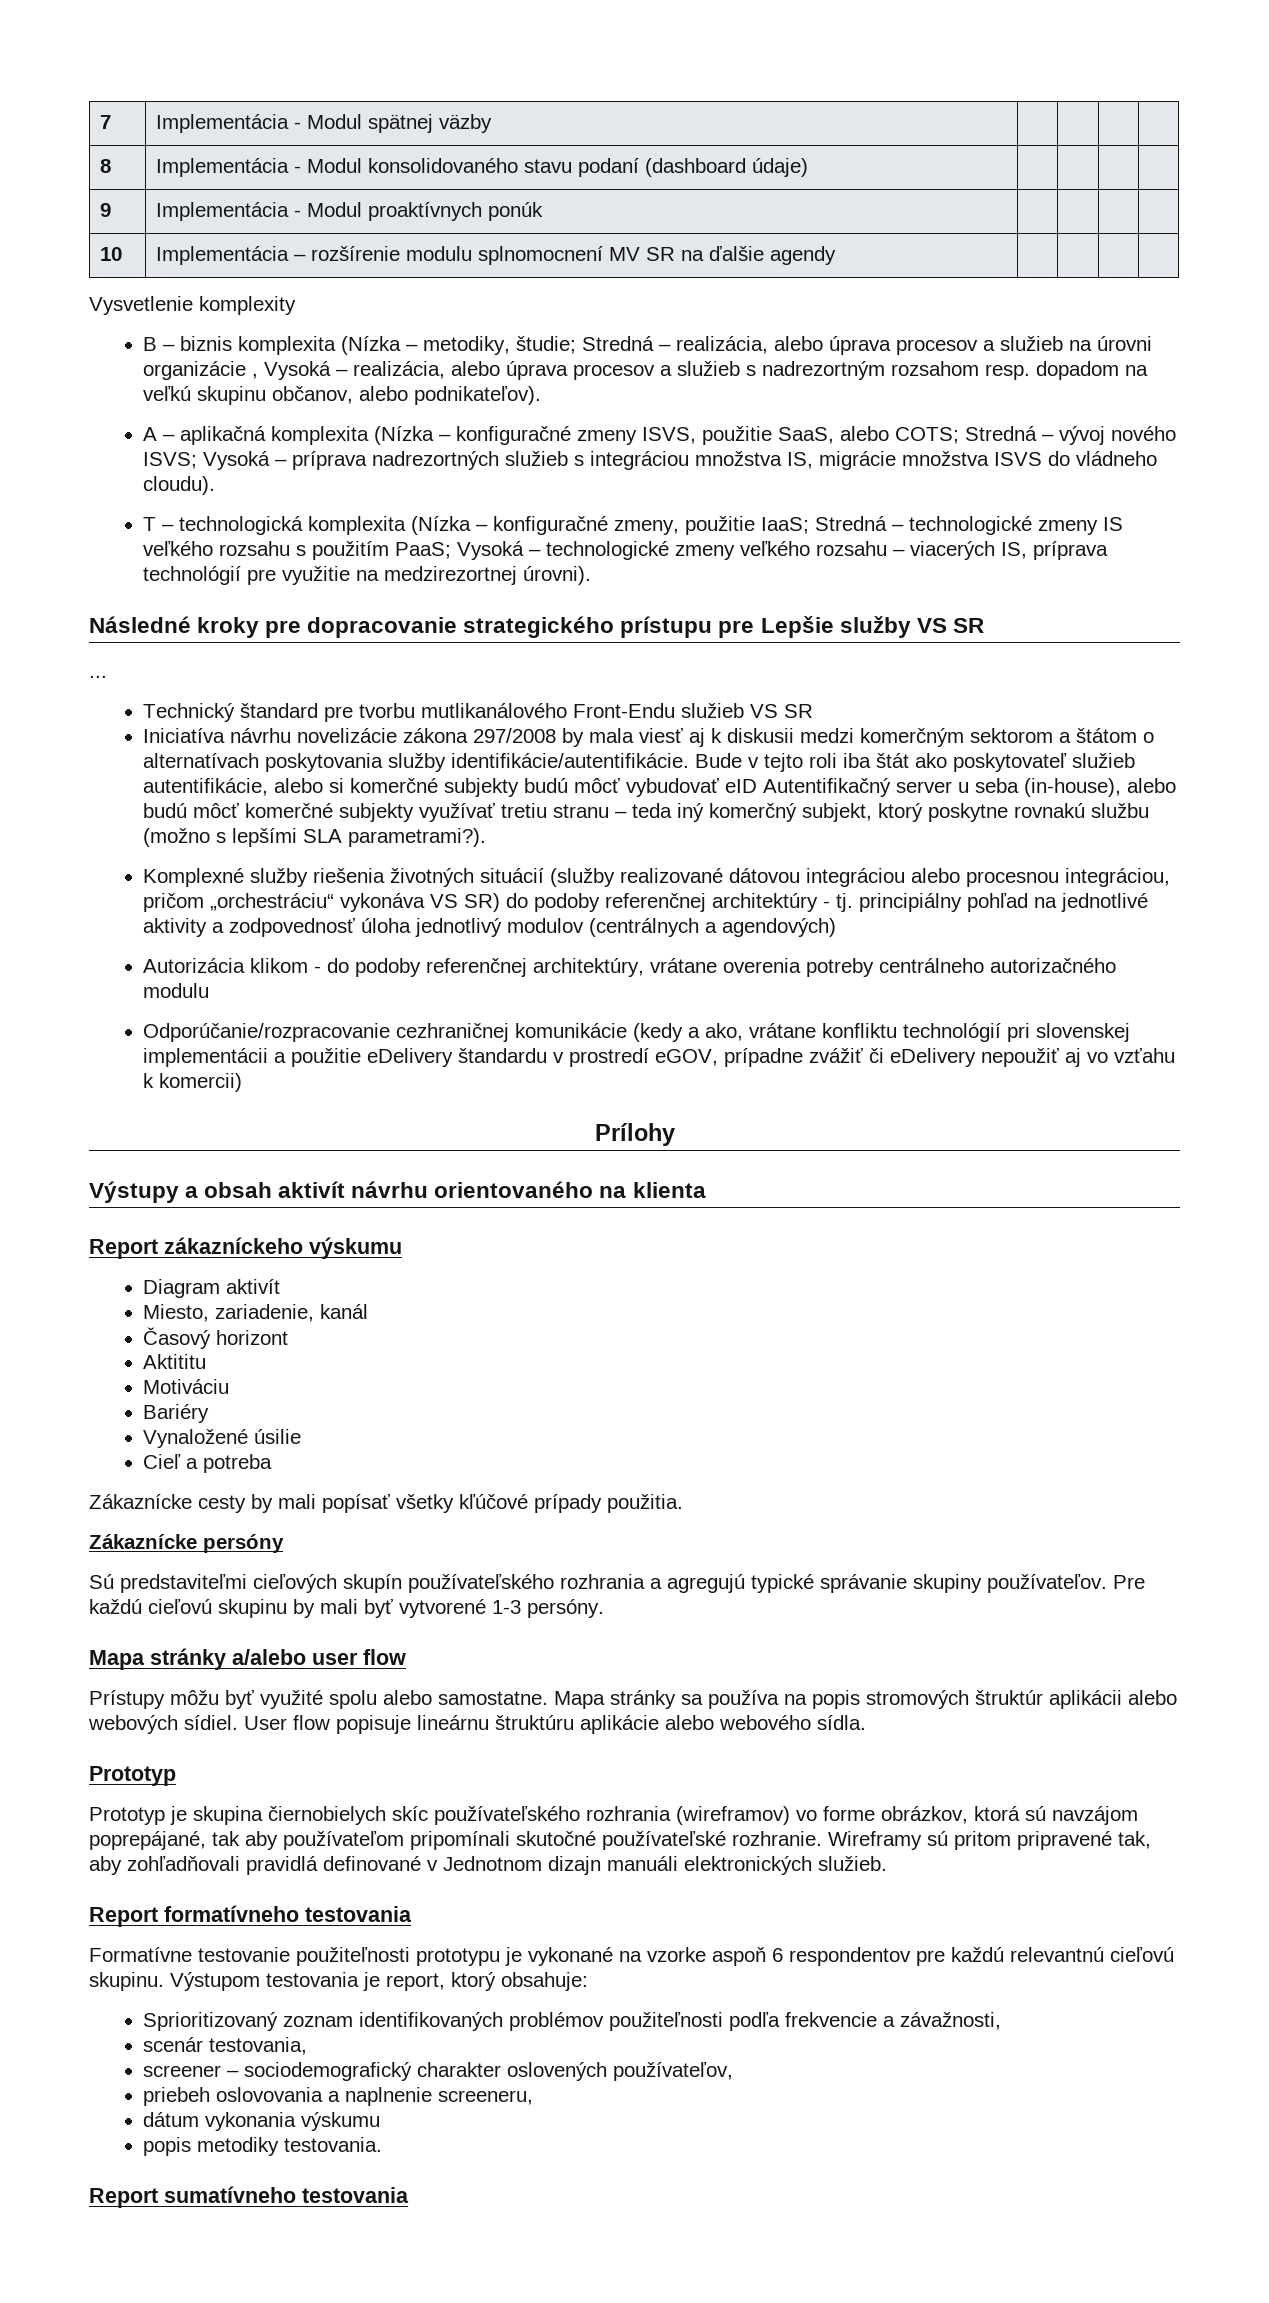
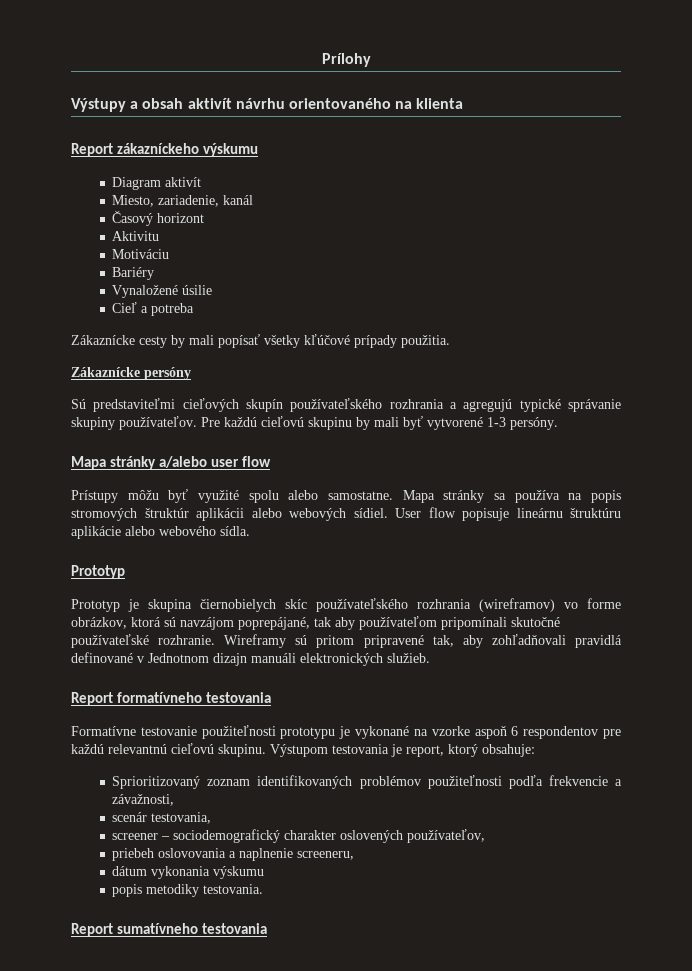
[100,115,112,129] [156,114,493,133] [100,159,112,173] [156,158,809,177] [100,203,112,217] [156,202,544,221] [100,247,123,261] [156,246,837,265] [89,296,296,315] [142,336,1152,355] [142,361,1148,380] [142,386,541,405] [142,426,1176,445] [142,451,1157,470] [142,476,215,495] [142,516,1123,535] [142,541,1108,560] [142,566,591,585] [89,616,984,638] [89,675,107,678] [142,703,813,722] [142,728,1154,747] [142,753,1135,772] [142,778,1176,797] [142,803,1149,822] [142,828,486,847] [142,868,1170,887] [142,893,1148,912] [142,918,836,937] [142,958,1116,977] [142,983,209,998] [142,1023,1130,1042] [142,1048,1175,1067] [142,1073,242,1092] 7 | Implementácia - Modul spätnej väzby | | | | // 8 | Implementácia - Modul konsolidovaného stavu podaní (dashboard údaje) | | | | // 9 | Implementácia - Modul proaktívnych ponúk | | | | // 10 | Implementácia – rozšírenie modulu splnomocnení MV SR na ďalšie agendy | | | | // Vysvetlenie komplexity // B – biznis komplexita (Nízka – metodiky, študie; Stredná – realizácia, alebo úprava procesov a služieb na úrovni organizácie , Vysoká – realizácia, alebo úprava procesov a služieb s nadrezortným rozsahom resp. dopadom na veľkú skupinu občanov, alebo podnikateľov). // A – aplikačná komplexita (Nízka – konfiguračné zmeny ISVS, použitie SaaS, alebo COTS; Stredná – vývoj nového ISVS; Vysoká – príprava nadrezortných služieb s integráciou množstva IS, migrácie množstva ISVS do vládneho cloudu). // T – technologická komplexita (Nízka – konfiguračné zmeny, použitie IaaS; Stredná – technologické zmeny IS veľkého rozsahu s použitím PaaS; Vysoká – technologické zmeny veľkého rozsahu – viacerých IS, príprava technológií pre využitie na medzirezortnej úrovni). // Následné kroky pre dopracovanie strategického prístupu pre Lepšie služby VS SR // ... // Technický štandard pre tvorbu mutlikanálového Front-Endu služieb VS SR // Iniciatíva návrhu novelizácie zákona 297/2008 by mala viesť aj k diskusii medzi komerčným sektorom a štátom o alternatívach poskytovania služby identifikácie/autentifikácie. Bude v tejto roli iba štát ako poskytovateľ služieb autentifikácie, alebo si komerčné subjekty budú môcť vybudovať eID Autentifikačný server u seba (in-house), alebo budú môcť komerčné subjekty využívať tretiu stranu – teda iný komerčný subjekt, ktorý poskytne rovnakú službu (možno s lepšími SLA parametrami?). // Komplexné služby riešenia životných situácií (služby realizované dátovou integráciou alebo procesnou integráciou, pričom „orchestráciu“ vykonáva VS SR) do podoby referenčnej architektúry - tj. principiálny pohľad na jednotlivé aktivity a zodpovednosť úloha jednotlivý modulov (centrálnych a agendových) // Autorizácia klikom - do podoby referenčnej architektúry, vrátane overenia potreby centrálneho autorizačného modulu // Odporúčanie/rozpracovanie cezhraničnej komunikácie (kedy a ako, vrátane konfliktu technológií pri slovenskej implementácii a použitie eDelivery štandardu v prostredí eGOV, prípadne zvážiť či eDelivery nepoužiť aj vo vzťahu k komercii) // -> (321, 60) none
[142,1354,206,1369] Aktititu -> [112,231,160,241] Aktivitu

